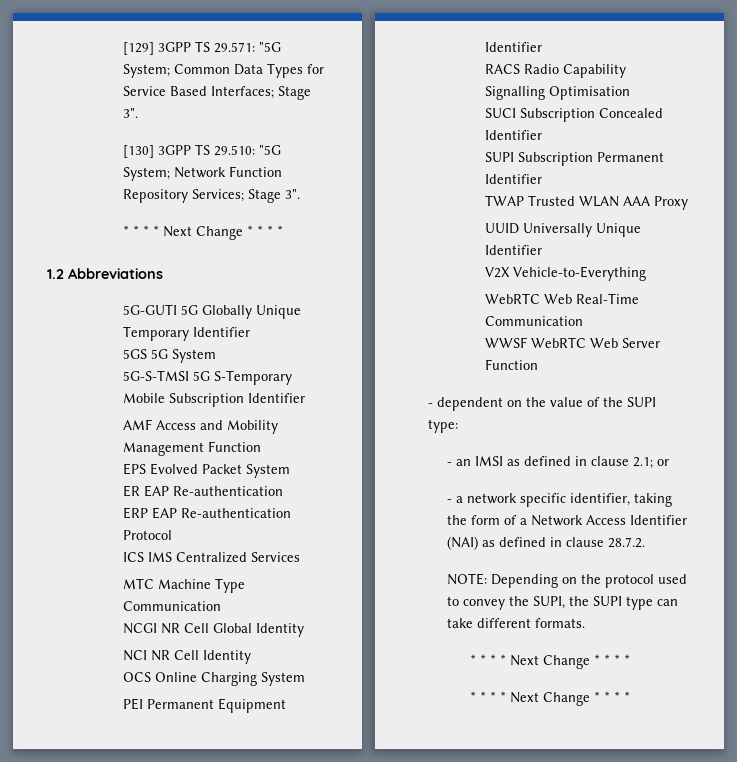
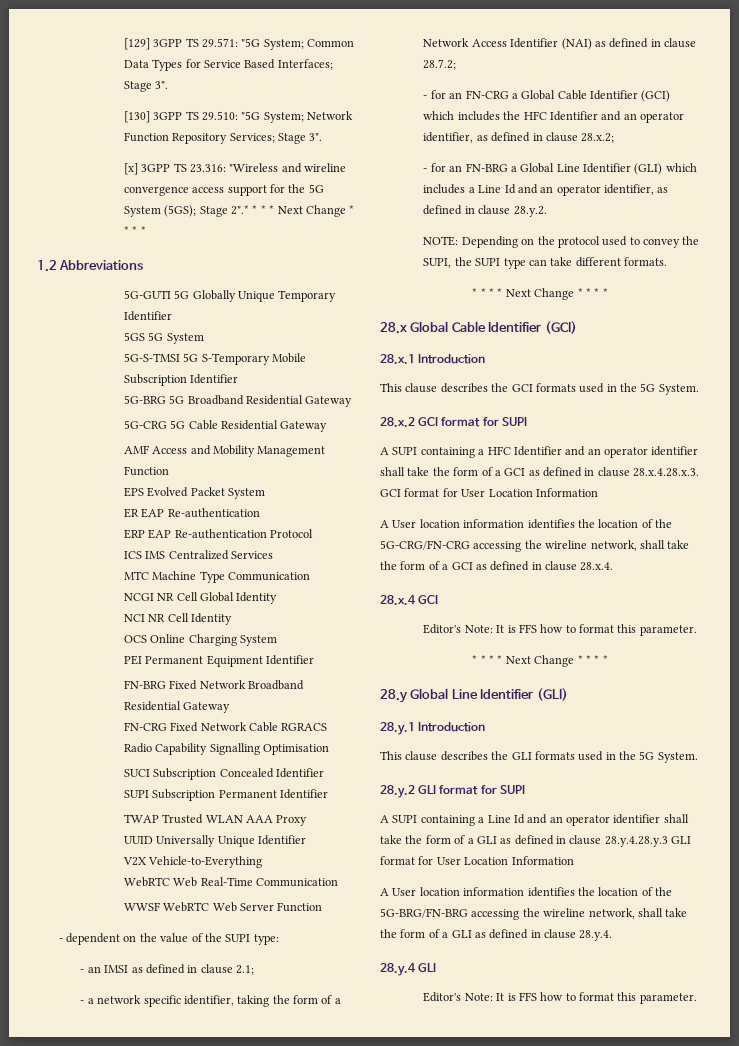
[123,225,130,236] * -> [123,163,347,175] [123,184,324,196] [123,205,250,217] [x] 3GPP TS 23.316: "Wireless and wireline convergence access support for the 5G System (5GS); Stage 2".*
(306, 398) none -> [123,395,353,407] [123,420,328,432] // 5G-BRG 5G Broadband Residential Gateway // 5G-CRG 5G Cable Residential Gateway
[485,64,521,74] RACS -> [123,680,305,690] [123,701,231,713] [123,722,328,732] FN-BRG Fixed Network Broadband Residential Gateway // FN-CRG Fixed Network Cable RGRACS
[657,459,670,466] or -> (255, 970) none
[608,537,646,548] 28.7.2. -> [423,59,457,70] [423,90,671,102] [423,111,685,123] [423,132,615,143] [423,163,697,175] [423,184,669,196] [423,205,547,217] 28.7.2; // - for an FN-CRG a Global Cable Identifier (GCI) which includes the HFC Identifier and an operator identifier, as defined in clause 28.x.2; // - for an FN-BRG a Global Line Identifier (GLI) which includes a Line Id and an operator identifier, as defined in clause 28.y.2.
(630, 659) none -> [380,321,577,334] [380,354,486,364] [380,383,699,395] [380,417,527,427] [380,446,699,458] [380,467,700,477] [380,488,598,497] [380,519,672,529] [380,540,690,552] [380,561,614,571] [380,595,439,605] [423,624,697,636] // 28.x Global Cable Identifier (GCI) // 28.x.1 Introduction // This clause describes the GCI formats used in the 5G System. // 28.x.2 GCI format for SUPI // A SUPI containing a HFC Identifier and an operator identifier shall take the form of a GCI as defined in clause 28.x.4.28.x.3. GCI format for User Location Information // A User location information identifies the location of the 5G-CRG/FN-CRG accessing the wireline network, shall take the form of a GCI as defined in clause 28.x.4. // 28.x.4 GCI // Editor's Note: It is FFS how to format this parameter.
(630, 696) none -> [380,688,568,703] [380,722,486,735] [380,751,698,763] [380,785,525,798] [380,814,689,826] [380,835,692,847] [380,856,574,865] [380,887,672,897] [380,908,688,920] [380,929,613,941] [380,963,437,976] [423,992,697,1004] // 28.y Global Line Identifier (GLI) // 28.y.1 Introduction // This clause describes the GLI formats used in the 5G System. // 28.y.2 GLI format for SUPI // A SUPI containing a Line Id and an operator identifier shall take the form of a GLI as defined in clause 28.y.4.28.y.3 GLI format for User Location Information // A User location information identifies the location of the 5G-BRG/FN-BRG accessing the wireline network, shall take the form of a GLI as defined in clause 28.y.4. // 28.y.4 GLI // Editor's Note: It is FFS how to format this parameter.

